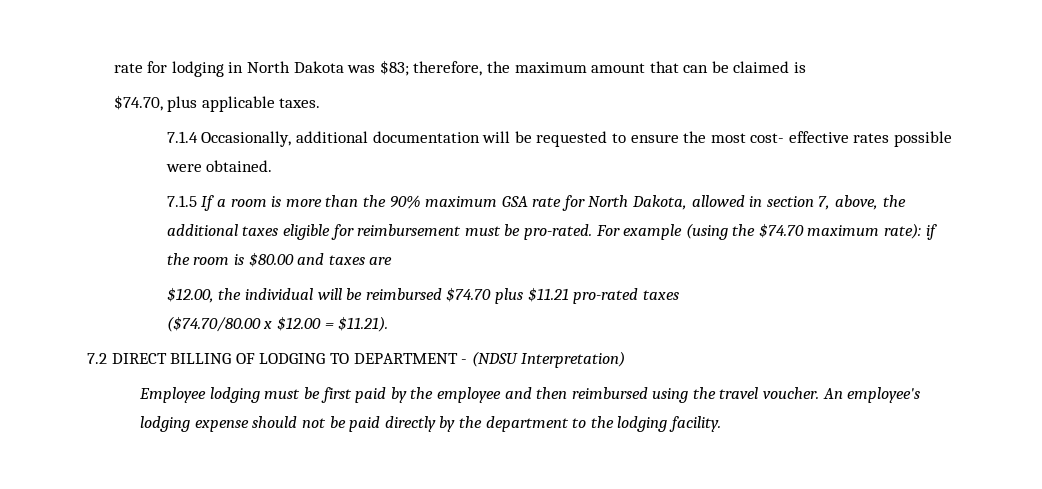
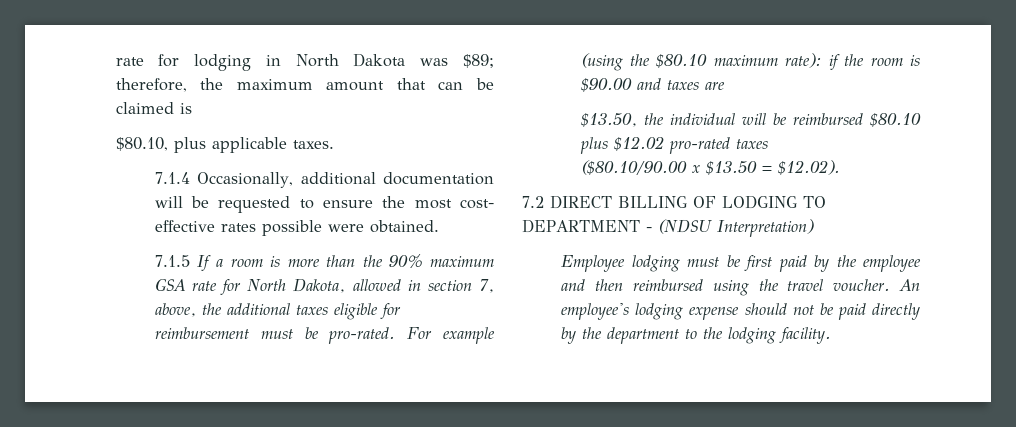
[379,60,409,76] $83; -> [463,54,494,68] $89;
[113,95,163,111] $74.70, -> [115,137,168,151] $80.10,
[758,223,804,238] $74.70 -> [656,54,708,68] $80.10
[248,252,294,267] $80.00 -> [580,78,632,92] $90.00
[166,287,214,303] $12.00, -> [580,113,637,127] $13.50,
[446,287,569,304] $74.70 plus $11.21 -> [870,113,921,127] [579,136,664,154] $80.10 plus $12.02
[166,316,389,332] ($74.70/80.00 x $12.00 = $11.21). -> [580,160,840,175] ($80.10/90.00 x $13.50 = $12.02).

